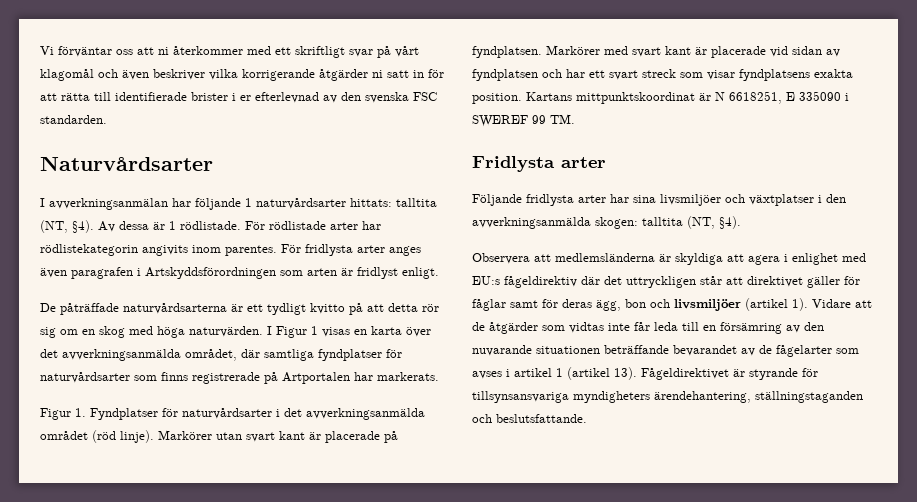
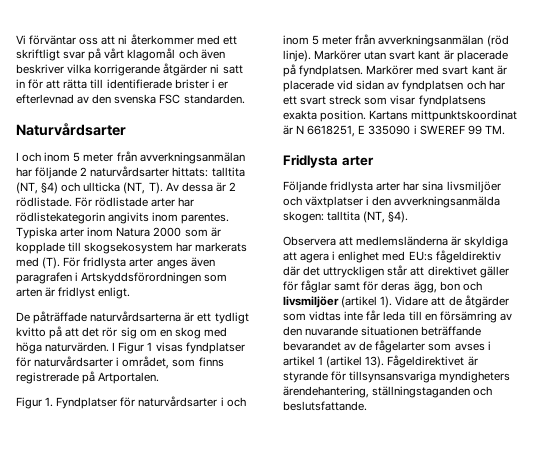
(45, 202) none -> [22,151,137,162] och inom 5 meter från
[245,198,252,207] 1 -> [80,167,88,176] 2
[72,220,94,233] §4). -> [41,182,163,194] §4) och ullticka (NT, T).
[169,221,176,230] 1 -> [228,182,236,191] 2
(277, 250) none -> [16,227,221,239] [16,242,248,254] [16,257,61,269] Typiska arter inom Natura 2000 som är kopplade till skogsekosystem har markerats med (T).
[388,303,418,312] detta -> [82,327,100,337] det
[354,326,431,337] [40,349,314,361] en karta över det avverkningsanmälda området, där samtliga -> (183, 347) none
(130, 377) none -> [116,356,170,369] i området,
[282,372,439,384] Artportalen har markerats. -> [98,372,160,384] Artportalen.
[284,408,425,420] [40,431,88,440] det avverkningsanmälda området -> [226,397,246,407] [283,34,484,47] och inom 5 meter från avverkningsanmälan

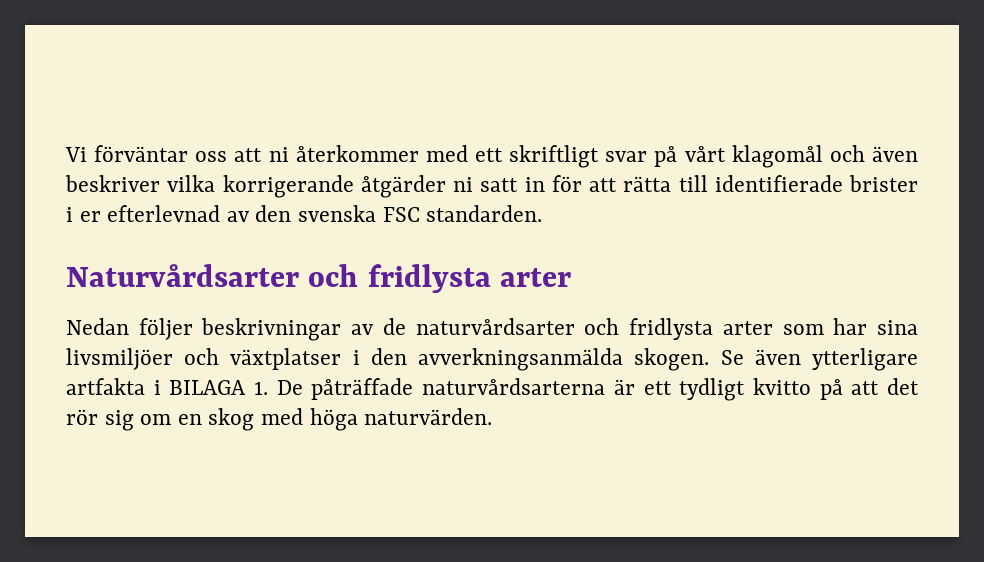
[16,151,245,164] [16,166,245,179] [16,182,236,194] [16,197,195,207] [16,212,230,224] [16,227,221,239] [16,242,248,254] [16,257,215,269] [16,272,228,284] [16,287,131,299] // I och inom 5 meter från avverkningsanmälan har följande 2 naturvårdsarter hittats: talltita (NT, §4) och ullticka (NT, T). Av dessa är 2 rödlistade. För rödlistade arter har rödlistekategorin angivits inom parentes. Typiska arter inom Natura 2000 som är kopplade till skogsekosystem har markerats med (T). För fridlysta arter anges även paragrafen i Artskyddsförordningen som arten är fridlyst enligt. // -> [308,264,571,293] [66,318,919,341] [66,348,918,371] [66,378,269,395] och fridlysta arter // Nedan följer beskrivningar av de naturvårdsarter och fridlysta arter som har sina livsmiljöer och växtplatser i den avverkningsanmälda skogen. Se även ytterligare artfakta i BILAGA 1.
[112,342,245,354] [16,356,224,369] [16,371,160,384] [16,396,246,409] [283,34,509,47] [283,50,508,62] [283,64,507,77] [283,80,505,92] [283,95,486,107] [283,110,518,122] [283,125,505,137] [283,154,374,168] [283,181,501,193] [283,196,501,208] [283,211,409,223] [283,236,509,248] [283,250,501,263] [283,265,509,278] [283,280,482,293] [283,295,509,308] [283,310,512,323] [283,326,482,336] [283,340,491,353] [283,355,478,368] [283,371,511,383] [283,386,493,398] [283,401,367,411] I Figur 1 visas fyndplatser för naturvårdsarter i området, som finns registrerade på Artportalen. // Figur 1. Fyndplatser för naturvårdsarter i och inom 5 meter från avverkningsanmälan (röd linje). Markörer utan svart kant är placerade på fyndplatsen. Markörer med svart kant är placerade vid sidan av fyndplatsen och har ett svart streck som visar fyndplatsens exakta position. Kartans mittpunktskoordinat är N 6618251, E 335090 i SWEREF 99 TM. // Fridlysta arter // Följande fridlysta arter har sina livsmiljöer och växtplatser i den avverkningsanmälda skogen: talltita (NT, §4). // Observera att medlemsländerna är skyldiga att agera i enlighet med EU:s fågeldirektiv där det uttryckligen står att direktivet gäller för fåglar samt för deras ägg, bon och livsmiljöer (artikel 1). Vidare att de åtgärder som vidtas inte får leda till en försämring av den nuvarande situationen beträffande bevarandet av de fågelarter som avses i artikel 1 (artikel 13). Fågeldirektivet är styrande för tillsynsansvariga myndigheters ärendehantering, ställningstaganden och beslutsfattande. -> (493, 416) none

